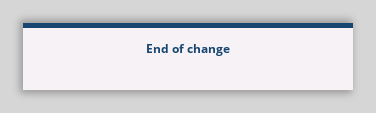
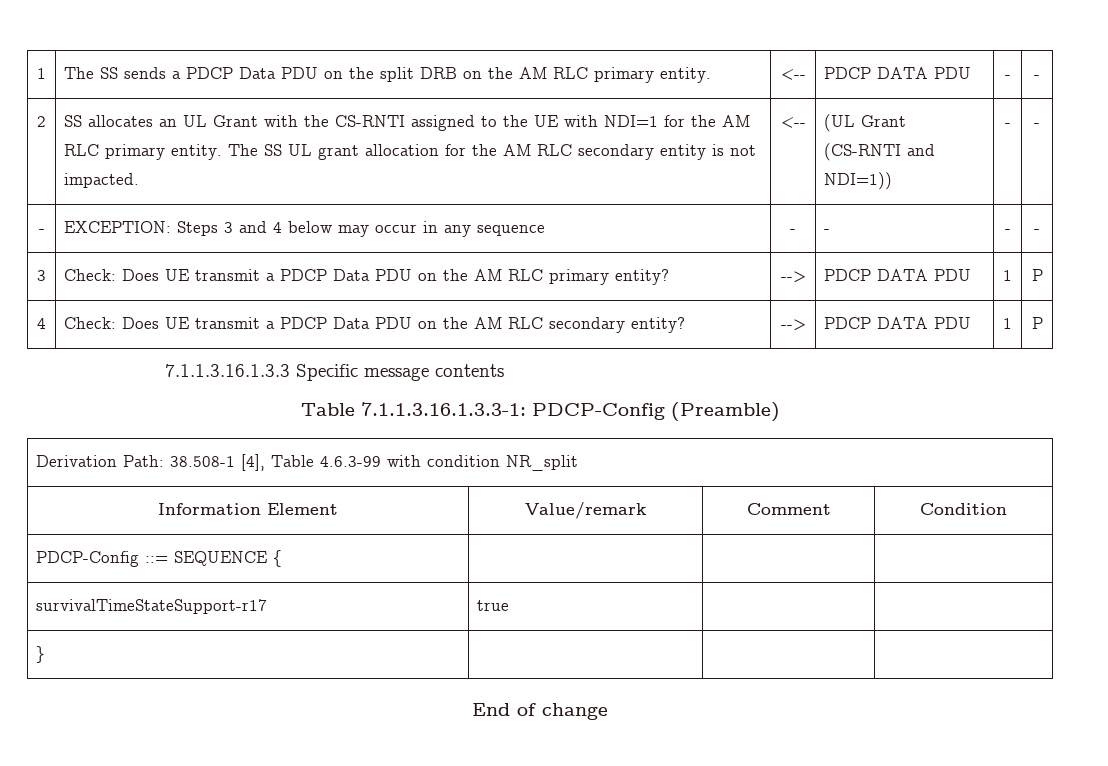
(145, 48) none -> [37,68,46,79] [64,67,712,83] [780,69,806,80] [824,67,972,79] [1004,75,1011,79] [1034,75,1040,79] [37,116,46,127] [64,115,751,131] [64,144,757,160] [64,173,140,188] [780,117,806,128] [824,114,907,132] [824,143,936,161] [824,172,893,190] [1004,123,1011,127] [1034,123,1040,127] [38,229,45,233] [64,221,546,237] [790,229,796,233] [824,229,831,233] [1004,229,1011,233] [1034,229,1040,233] [37,270,46,281] [64,269,670,285] [780,271,806,283] [824,269,972,281] [1003,270,1012,281] [1031,269,1043,281] [37,318,46,329] [64,317,686,333] [780,319,806,331] [824,317,972,329] [1003,318,1012,329] [1031,317,1043,329] [164,364,504,381] [300,402,780,422] [36,454,579,471] [158,503,338,515] [525,502,647,519] [746,503,831,515] [920,503,1007,515] [36,550,283,567] [36,599,268,614] [477,600,510,611] [36,646,46,663] 1 | The SS sends a PDCP Data PDU on the split DRB on the AM RLC primary entity. | <-- | PDCP DATA PDU | - | - // 2 | SS allocates an UL Grant with the CS-RNTI assigned to the UE with NDI=1 for the AM RLC primary entity. The SS UL grant allocation for the AM RLC secondary entity is not impacted. | <-- | (UL Grant (CS-RNTI and NDI=1)) | - | - // - | EXCEPTION: Steps 3 and 4 below may occur in any sequence | - | - | - | - // 3 | Check: Does UE transmit a PDCP Data PDU on the AM RLC primary entity? | --> | PDCP DATA PDU | 1 | P // 4 | Check: Does UE transmit a PDCP Data PDU on the AM RLC secondary entity? | --> | PDCP DATA PDU | 1 | P // 7.1.1.3.16.1.3.3 Specific message contents // Table 7.1.1.3.16.1.3.3-1: PDCP-Config (Preamble) // Derivation Path: 38.508-1 [4], Table 4.6.3-99 with condition NR_split // Information Element | Value/remark | Comment | Condition // PDCP-Config ::= SEQUENCE { | | | // survivalTimeStateSupport-r17 | true | | // } | | | //

